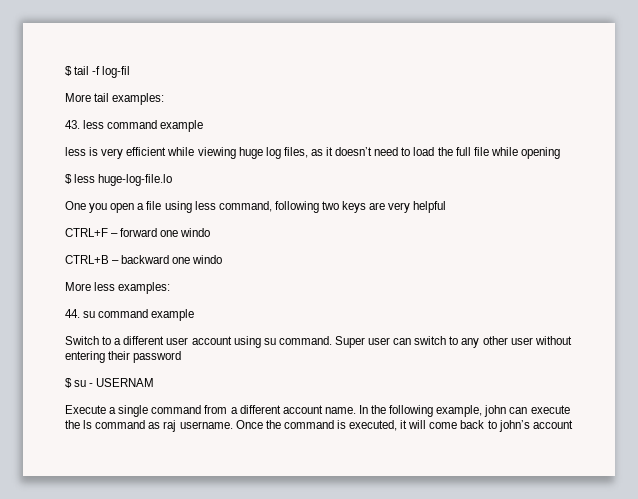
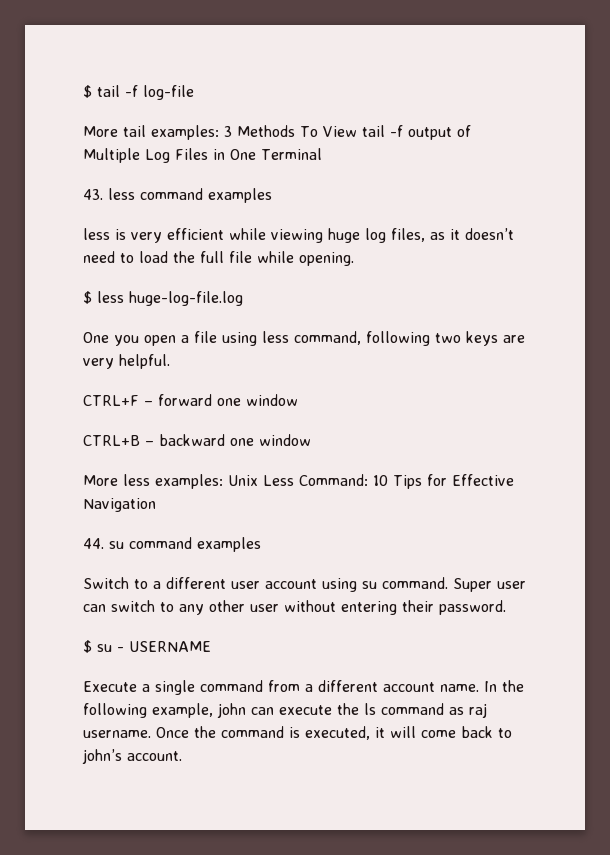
[102,66,131,78] log-fil -> [143,85,194,100] log-file
(165, 99) none -> [224,125,471,140] [83,148,322,163] 3 Methods To View tail -f output of Multiple Log Files in One Terminal
[160,120,204,132] example -> [208,188,272,203] examples
[520,147,560,159] opening -> [299,252,354,266] opening.
[98,174,173,186] huge-log-file.lo -> [129,291,243,306] huge-log-file.log
[413,201,447,213] helpful -> [119,354,170,369] helpful.
[180,228,211,237] windo -> [246,394,298,406] window
[192,255,223,264] windo -> [259,434,311,446] window
(171, 288) none -> [228,474,514,489] [83,498,156,512] Unix Less Command: 10 Tips for Effective Navigation
[151,309,195,321] example -> [197,537,261,552] examples
[133,351,182,363] password -> [439,600,506,615] password.
[96,378,155,387] USERNAM -> [129,641,211,652] USERNAME
[532,420,573,429] account -> [127,751,182,761] account.

